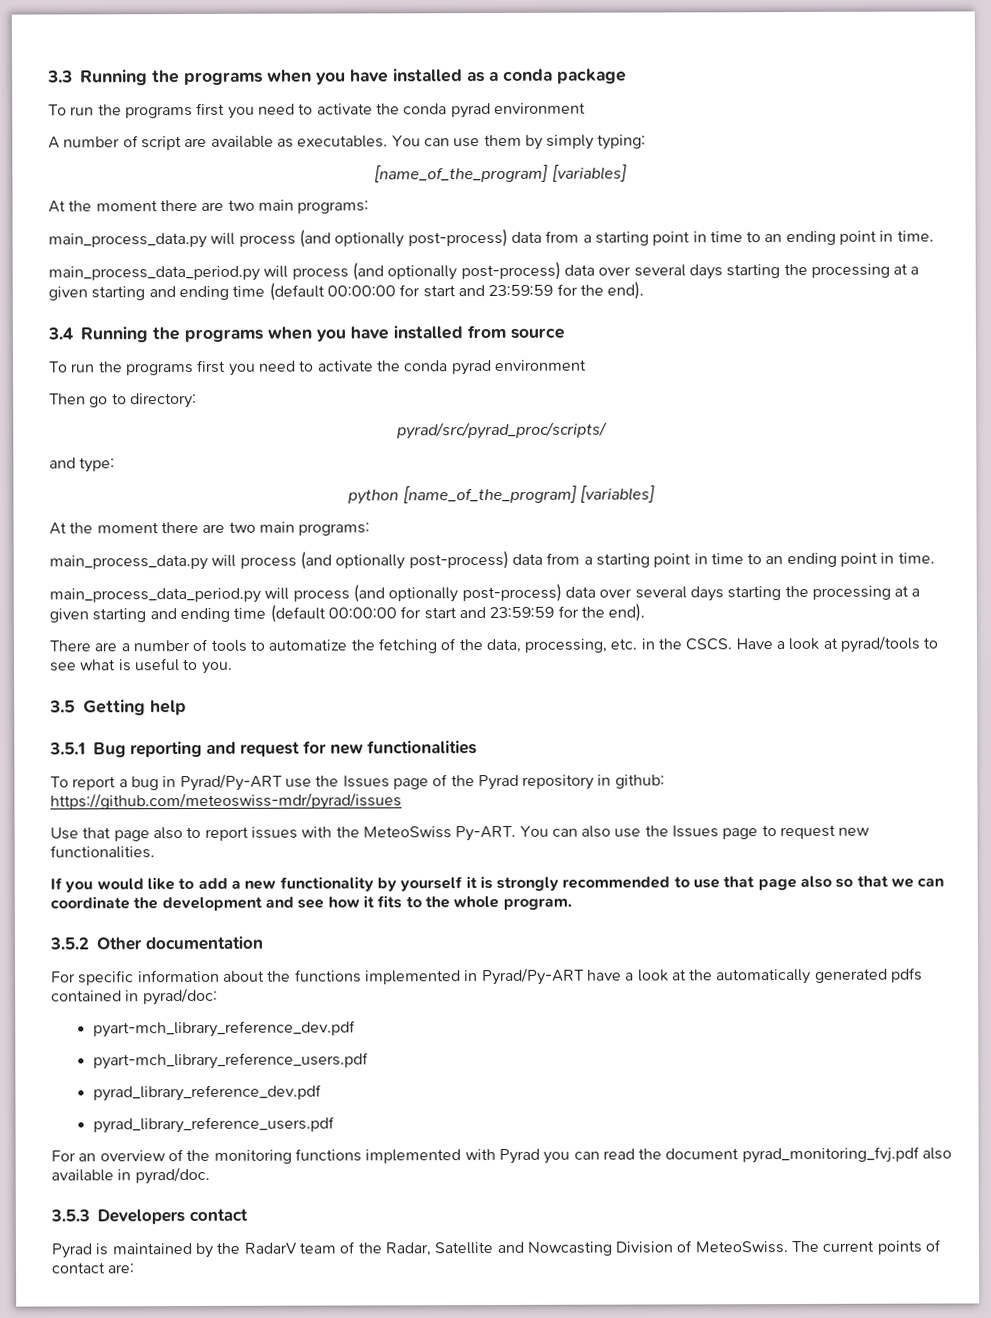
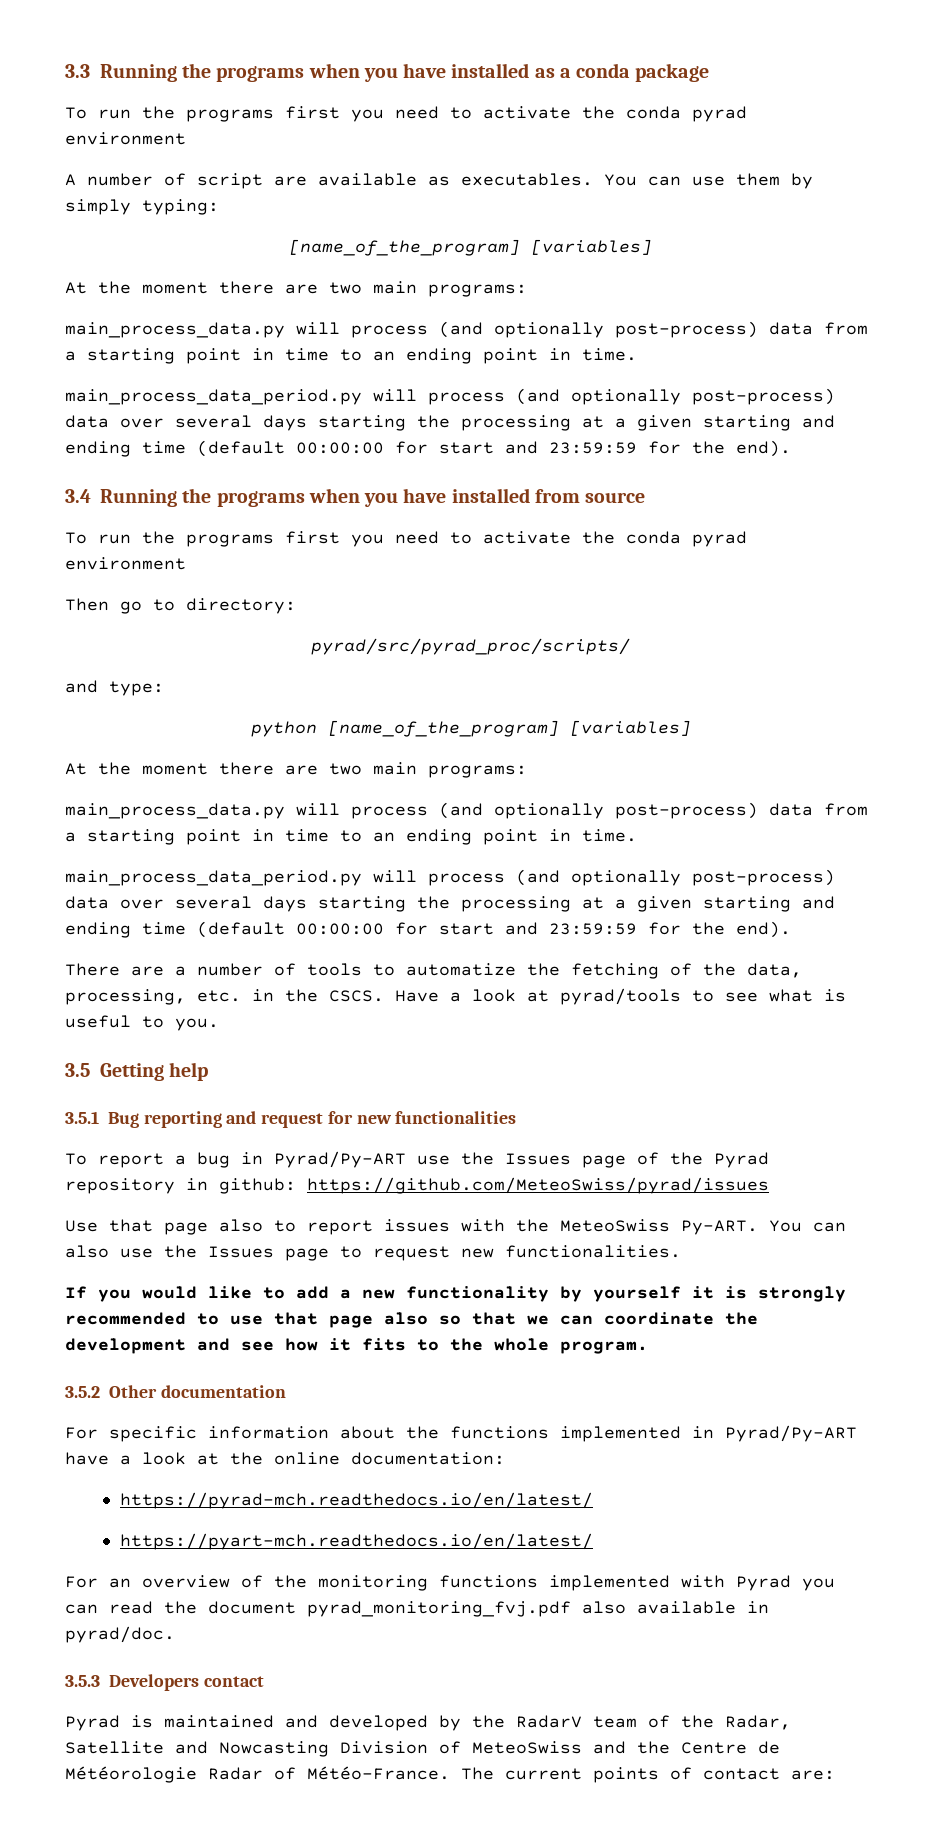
[50,792,402,811] https://github.com/meteoswiss-mdr/pyrad/issues -> [307,1177,769,1194] https://github.com/MeteoSwiss/pyrad/issues
[716,967,924,985] [51,987,218,1006] [92,1020,356,1038] [92,1052,369,1070] [92,1084,322,1102] [92,1116,335,1134] automatically generated pdfs contained in pyrad/doc: // pyart-mch_library_reference_dev.pdf // pyart-mch_library_reference_users.pdf // pyrad_library_reference_dev.pdf // pyrad_library_reference_users.pdf -> [274,1452,505,1465] [119,1492,593,1509] [119,1533,593,1550] online documentation: // https://pyrad-mch.readthedocs.io/en/latest/ // https://pyart-mch.readthedocs.io/en/latest/
(192, 1249) none -> [285,1715,428,1731] and developed
[694,1241,788,1254] MeteoSwiss. -> [472,1741,780,1754] [65,1766,450,1783] MeteoSwiss and the Centre de Météorologie Radar of Météo-France.

